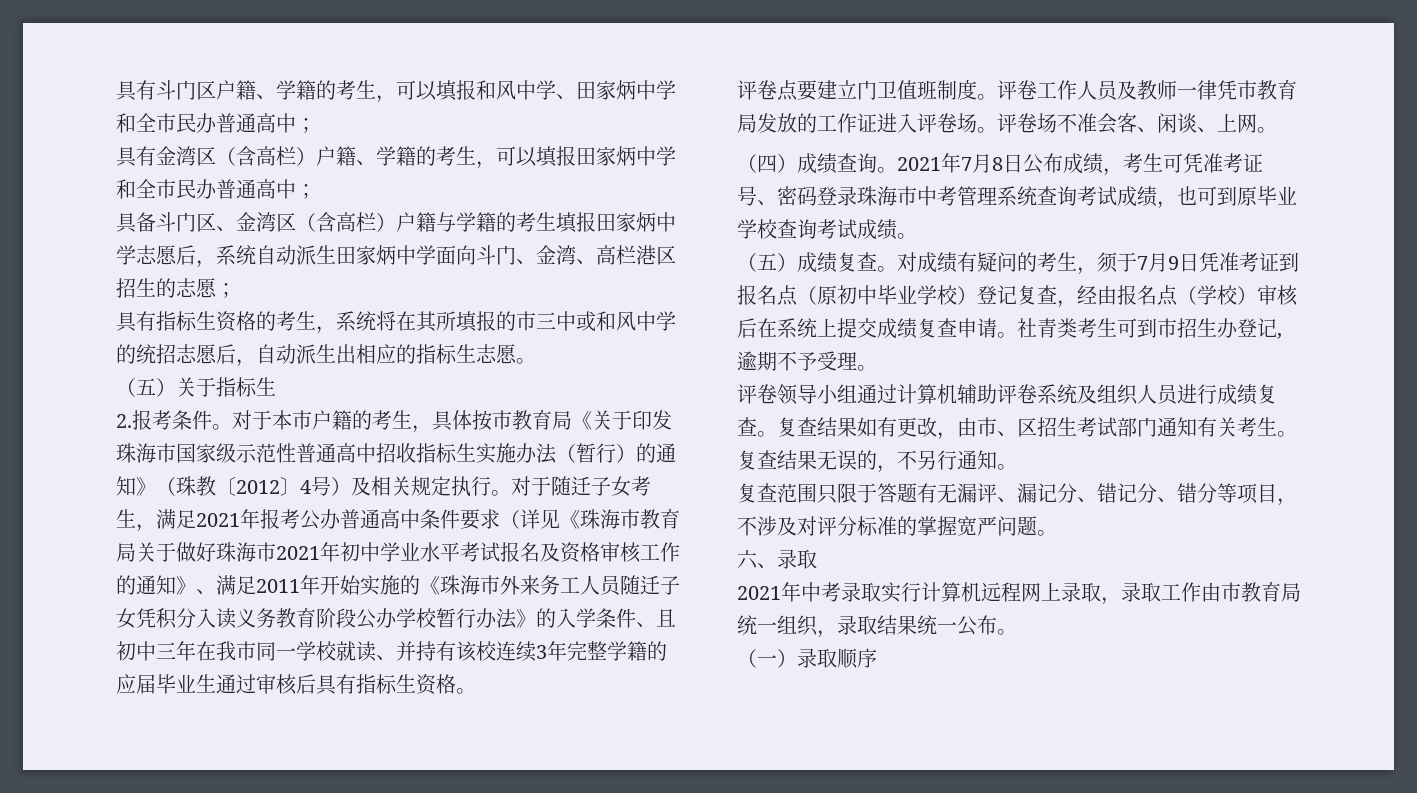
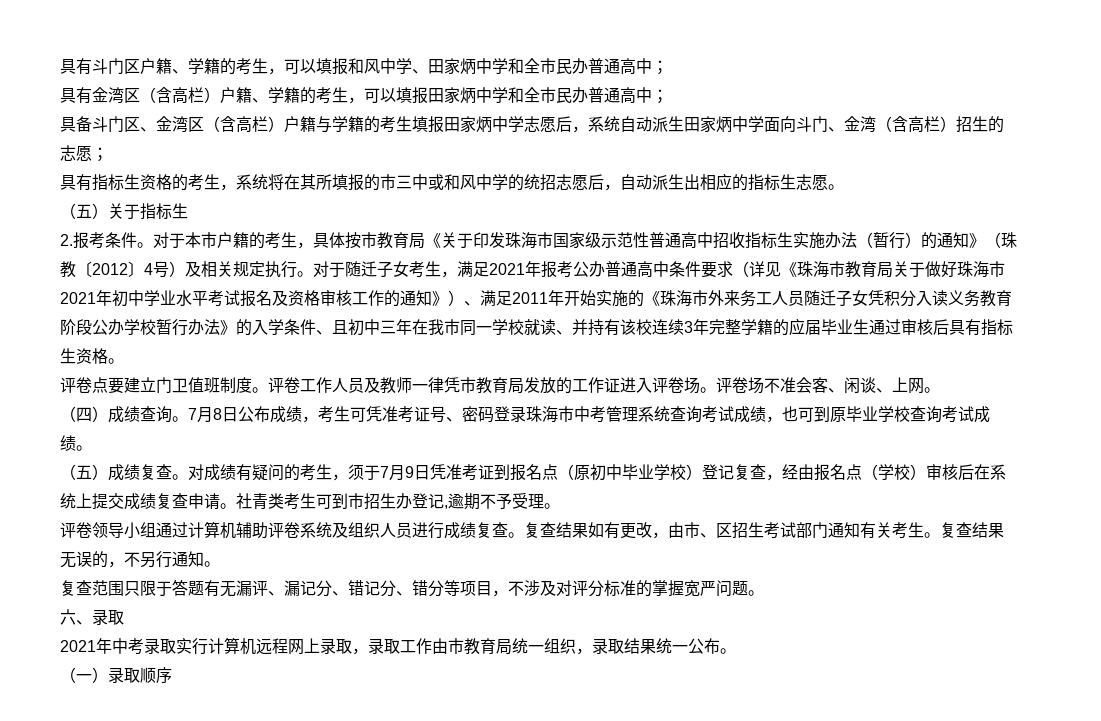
[576,245,676,265] 、高栏港区 -> [876,116,956,133] （含高栏）
(196, 585) none -> [448,290,464,306] ）
[897,153,961,173] 2021年 -> (188, 419) none

